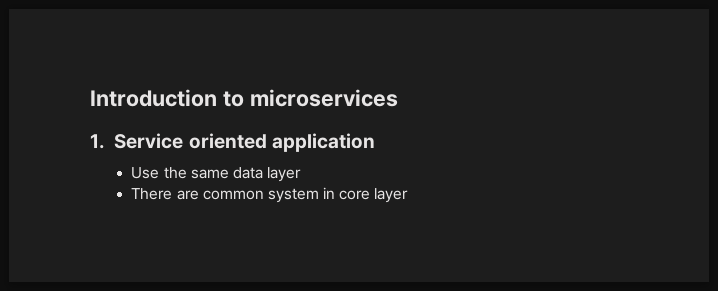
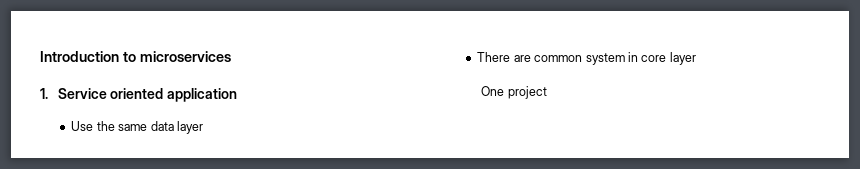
(409, 195) none -> [481,86,547,99] // One project

